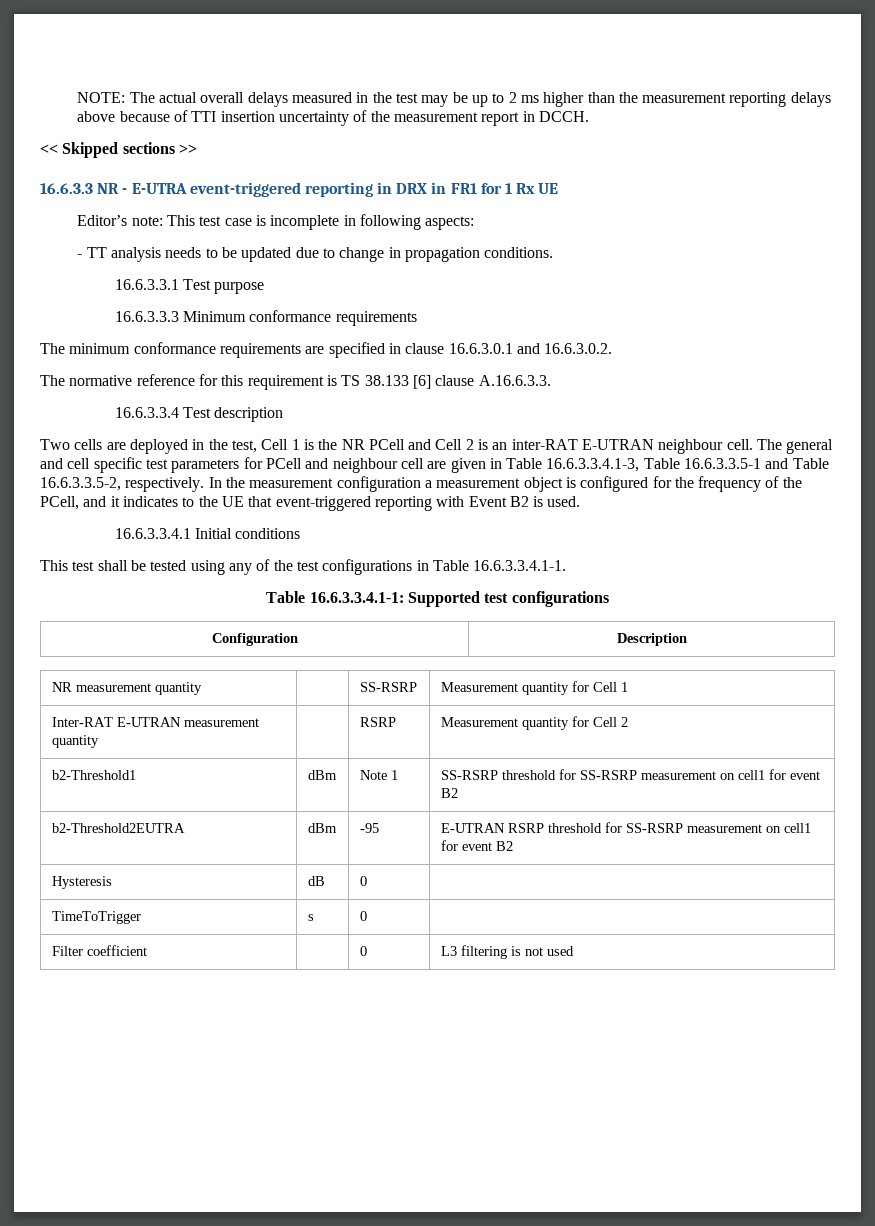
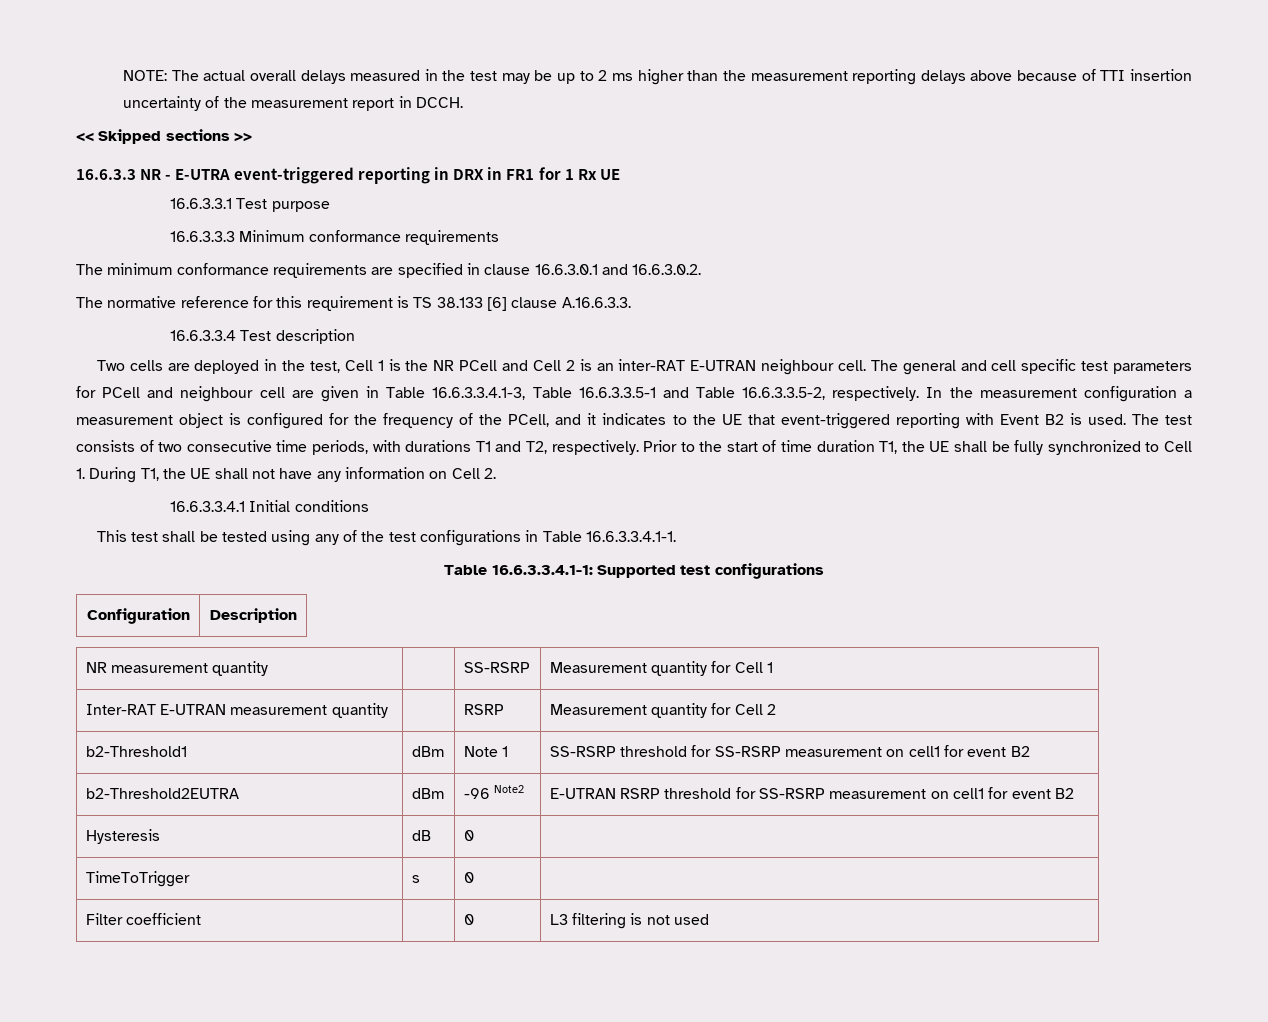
[77,214,475,230] [77,247,554,262] // Editor’s note: This test case is incomplete in following aspects: // - TT analysis needs to be updated due to change in propagation conditions. -> (620, 174) none
(581, 501) none -> [1131,414,1192,425] [76,440,1193,455] [76,467,496,483] The test consists of two consecutive time periods, with durations T1 and T2, respectively. Prior to the start of time duration T1, the UE shall be fully synchronized to Cell 1. During T1, the UE shall not have any information on Cell 2.
[359,823,379,833] -95 -> [463,785,524,799] -96 Note2

